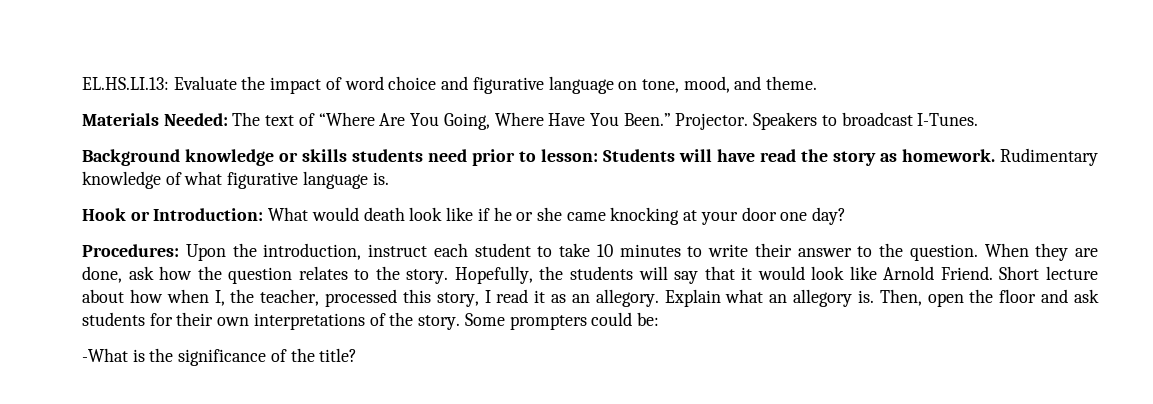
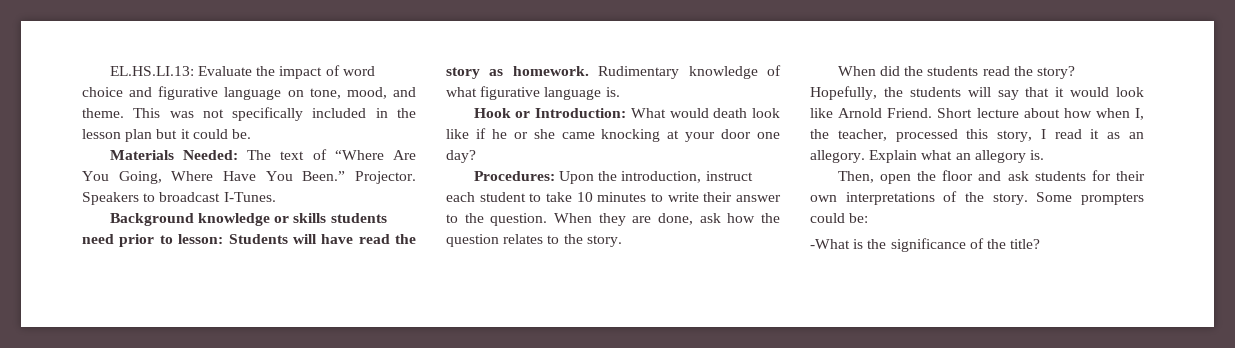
(818, 83) none -> [133,107,416,121] [82,129,251,142] This was not specifically included in the lesson plan but it could be.
(449, 276) none -> [837,66,1075,79] // When did the students read the story?
(874, 296) none -> (1044, 155) //

